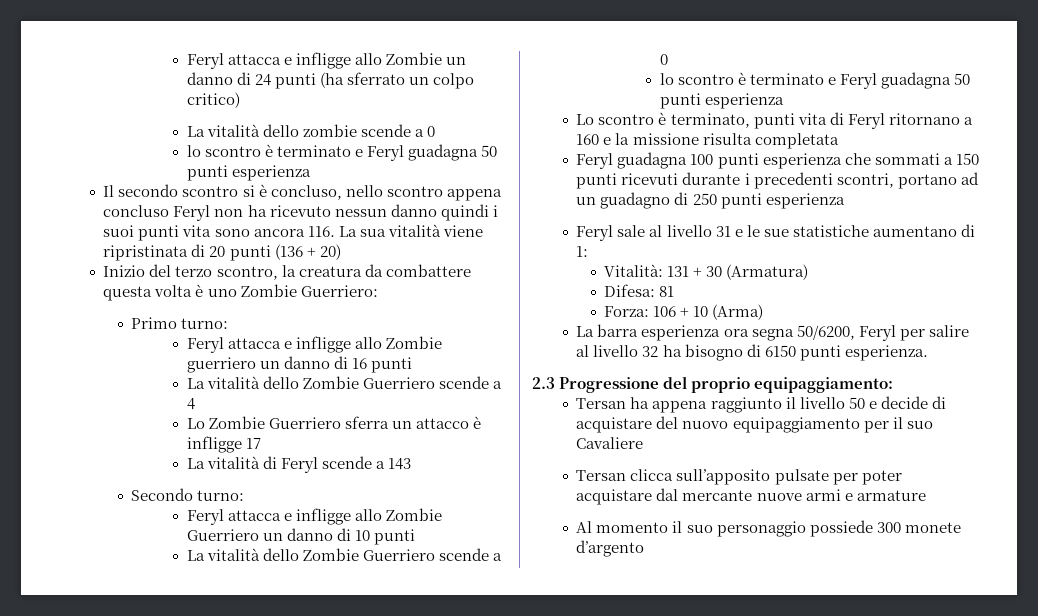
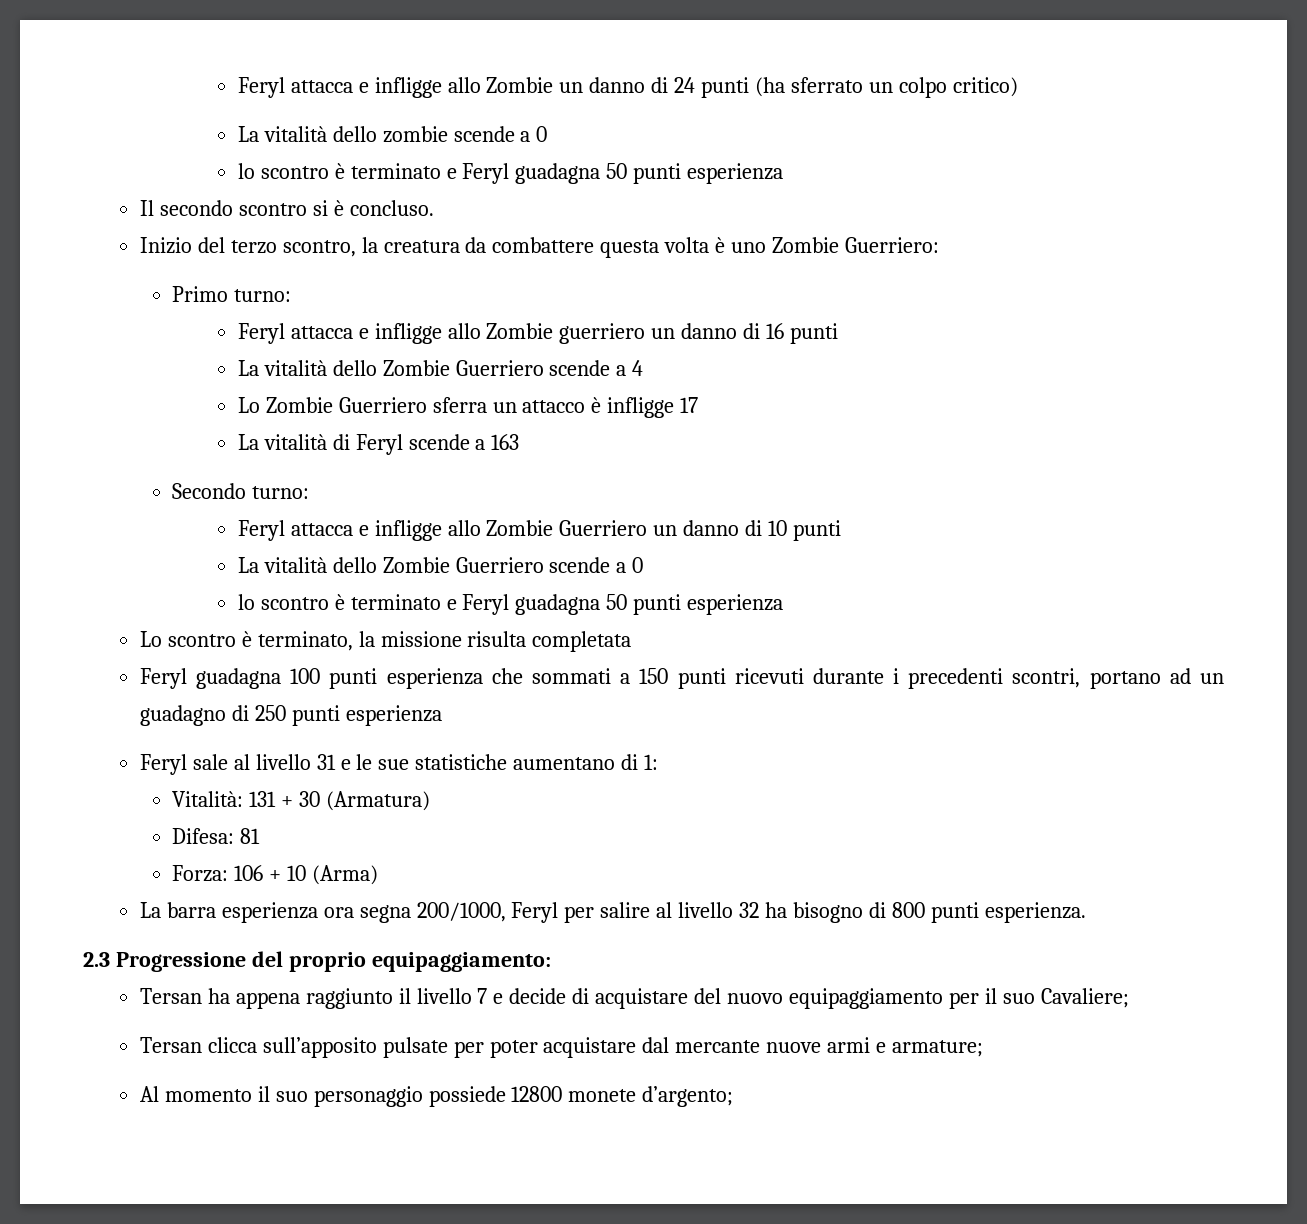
[270,185,502,201] [103,204,498,221] [103,224,483,241] [103,244,341,261] concluso, nello scontro appena concluso Feryl non ha ricevuto nessun danno quindi i suoi punti vita sono ancora 116. La sua vitalità viene ripristinata di 20 punti (136 + 20) -> [349,200,434,216] concluso.
[388,458,412,470] 143 -> [491,434,520,450] 163
[753,112,973,129] [576,134,612,145] punti vita di Feryl ritornano a 160 e -> (353, 641) none
[796,325,855,340] 50/6200, -> [416,902,506,922] 200/1000,
[764,345,796,357] 6150 -> [891,902,925,918] 800
[848,397,865,409] 50 -> [477,988,488,1004] 7
[576,437,644,449] Cavaliere -> [1040,988,1129,1008] Cavaliere;
[856,490,926,501] armature -> [892,1040,984,1057] armature;
[876,522,961,533] [576,540,645,557] 300 monete d’argento -> [511,1086,734,1107] 12800 monete d’argento;

